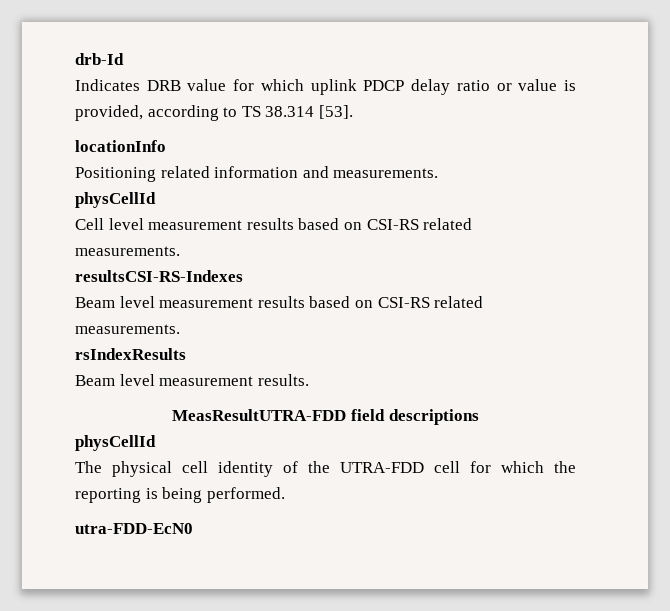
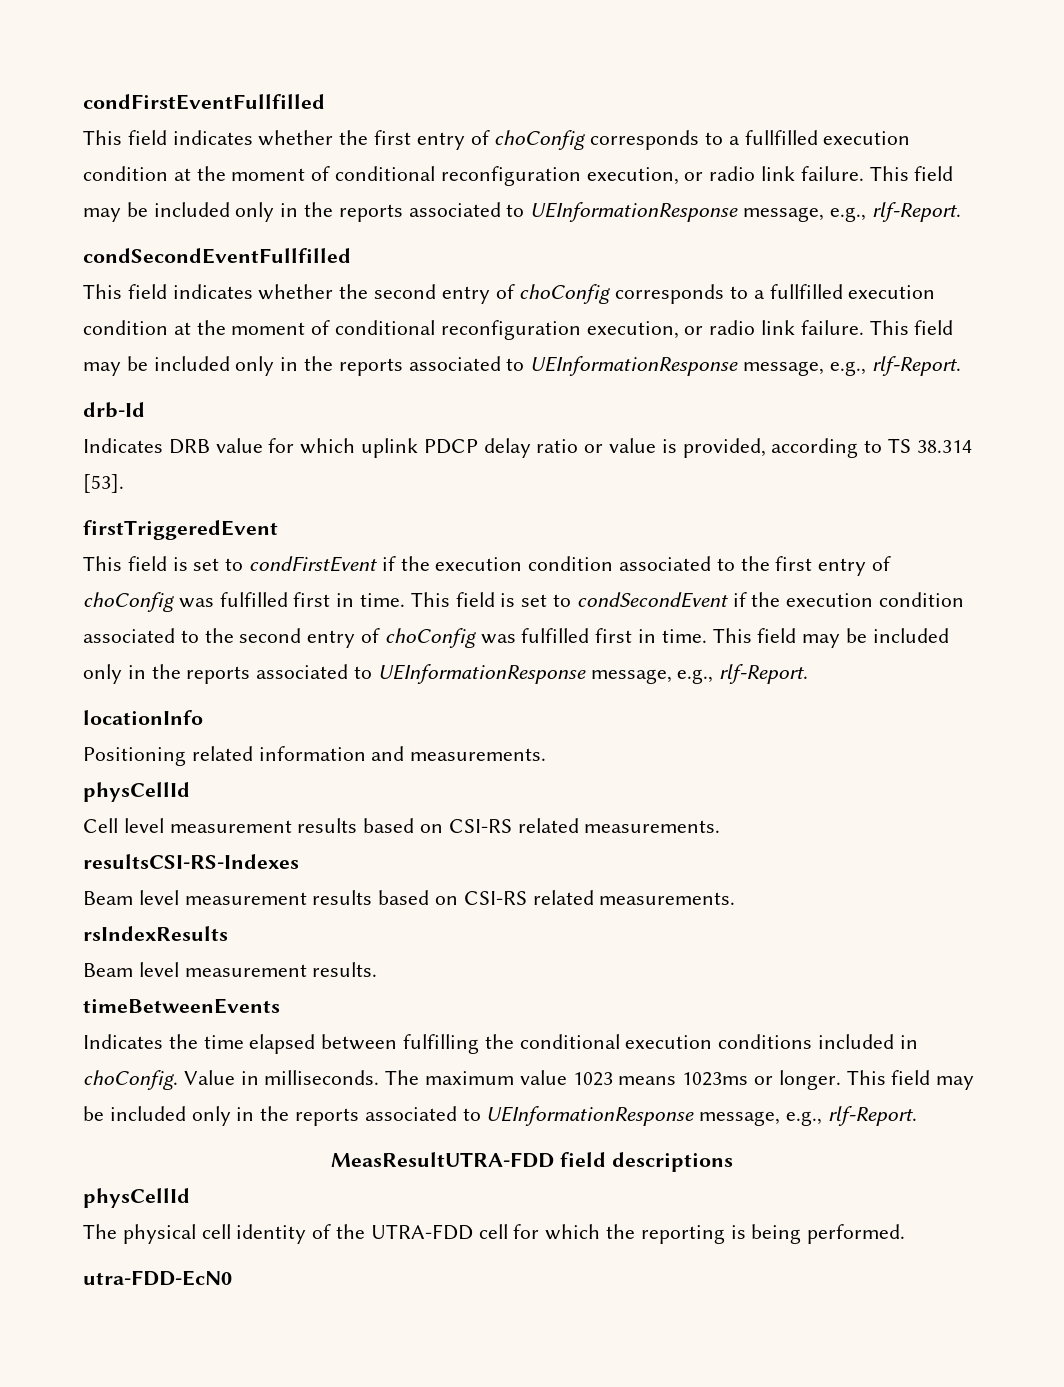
(75, 59) none -> [83,94,325,110] [83,130,911,150] [83,166,954,186] [83,202,961,222] [83,248,351,264] [83,284,936,304] [83,320,954,340] [83,356,961,376] condFirstEventFullfilled // This field indicates whether the first entry of choConfig corresponds to a fullfilled execution condition at the moment of conditional reconfiguration execution, or radio link failure. This field may be included only in the reports associated to UEInformationResponse message, e.g., rlf-Report. // condSecondEventFullfilled // This field indicates whether the second entry of choConfig corresponds to a fullfilled execution condition at the moment of conditional reconfiguration execution, or radio link failure. This field may be included only in the reports associated to UEInformationResponse message, e.g., rlf-Report. //
(353, 112) none -> [83,520,278,540] [83,556,892,576] [83,592,965,612] [83,628,949,648] [83,664,809,684] // firstTriggeredEvent // This field is set to condFirstEvent if the execution condition associated to the first entry of choConfig was fulfilled first in time. This field is set to condSecondEvent if the execution condition associated to the second entry of choConfig was fulfilled first in time. This field may be included only in the reports associated to UEInformationResponse message, e.g., rlf-Report.
(309, 380) none -> [83,998,280,1014] [83,1034,918,1054] [83,1070,975,1090] [83,1106,917,1126] // timeBetweenEvents // Indicates the time elapsed between fulfilling the conditional execution conditions included in choConfig. Value in milliseconds. The maximum value 1023 means 1023ms or longer. This field may be included only in the reports associated to UEInformationResponse message, e.g., rlf-Report.

